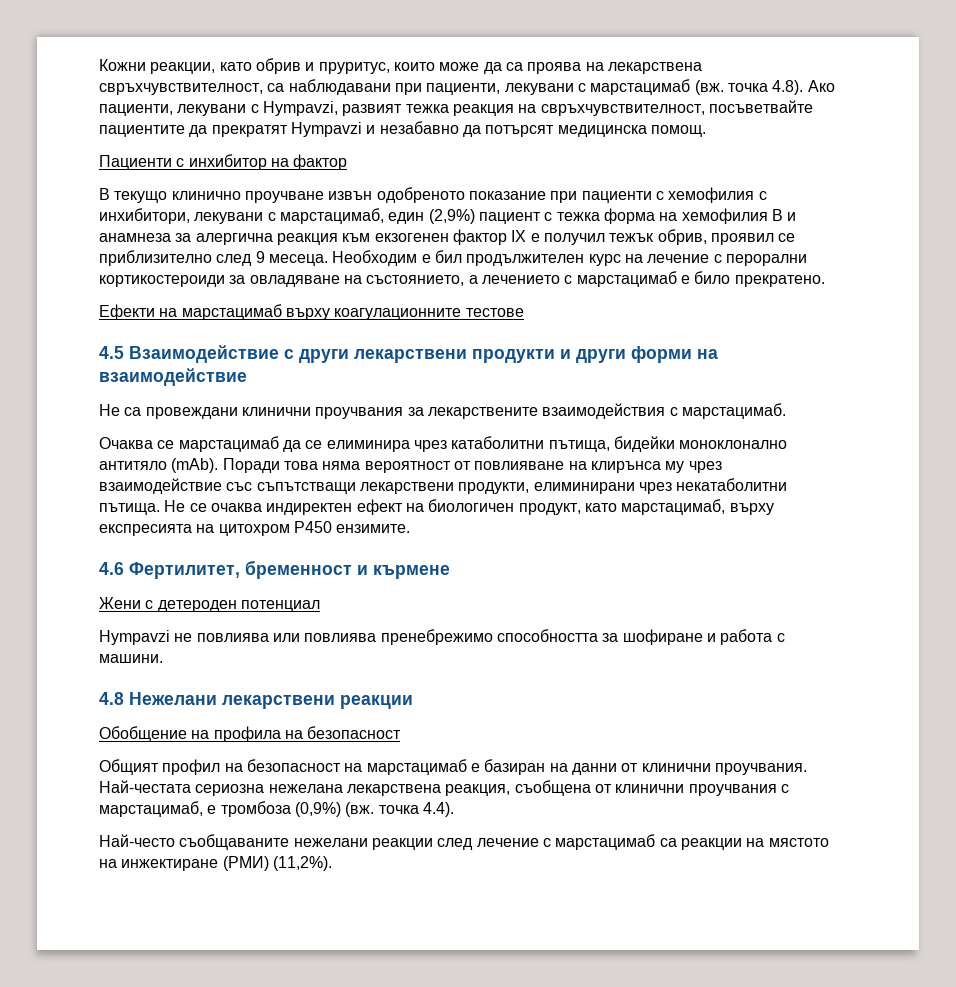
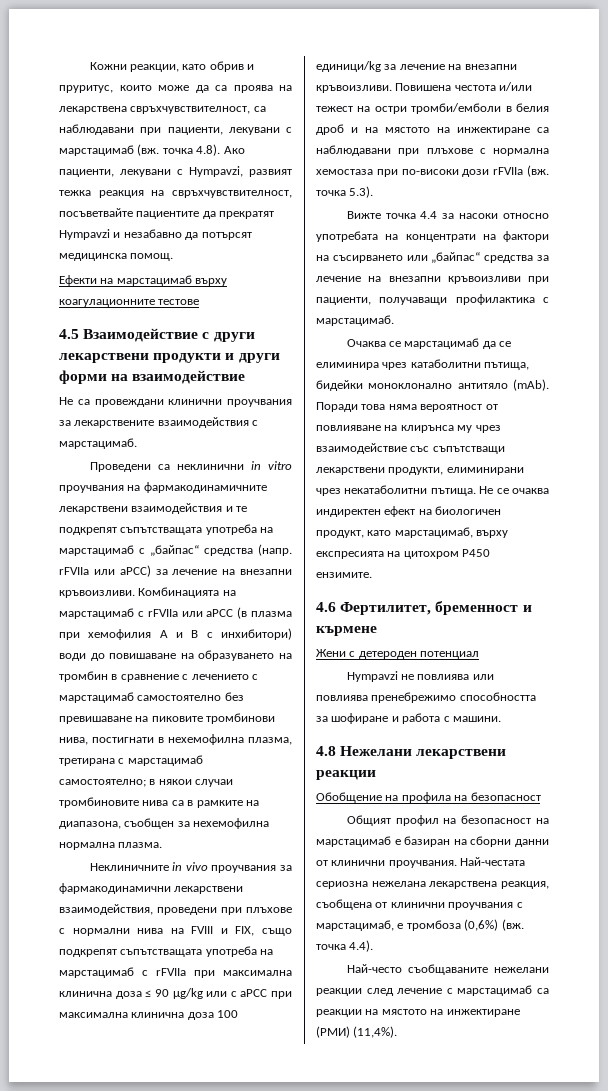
[99,154,348,170] [99,187,767,203] [99,208,797,224] [99,229,796,245] [99,250,807,266] [99,271,825,287] // Пациенти с инхибитор на фактор // В текущо клинично проучване извън одобреното показание при пациенти с хемофилия с инхибитори, лекувани с марстацимаб, един (2,9%) пациент с тежка форма на хемофилия B и анамнеза за алергична реакция към екзогенен фактор IX е получил тежък обрив, проявил се приблизително след 9 месеца. Необходим е бил продължителен курс на лечение с перорални кортикостероиди за овладяване на състоянието, а лечението с марстацимаб е било прекратено. -> (174, 257) none
(786, 411) none -> [89,461,292,472] [59,482,267,493] [59,503,248,514] [59,524,274,535] [59,544,292,556] [59,565,292,577] [59,587,236,598] [59,607,292,619] [59,628,292,640] [59,650,292,661] [59,671,258,682] [59,692,244,703] [59,713,276,724] [59,734,292,745] [59,755,203,766] [59,779,234,787] [59,797,259,808] [59,818,270,829] [59,842,163,850] [89,862,292,873] [59,883,244,894] [59,904,292,915] [59,926,292,936] [59,946,274,957] [59,967,292,978] [59,988,292,999] [59,1010,239,1020] [316,61,517,72] [316,82,533,93] [316,103,549,114] [316,124,549,135] [316,145,549,156] [316,165,549,177] [316,186,374,198] [346,211,549,219] [316,231,549,242] [316,252,549,263] [316,276,549,284] [316,294,549,305] [316,315,394,326] // Проведени са неклинични in vitro проучвания на фармакодинамичните лекарствени взаимодействия и те подкрепят съпътстващата употреба на марстацимаб с „байпас“ средства (напр. rFVIIa или aPCC) за лечение на внезапни кръвоизливи. Комбинацията на марстацимаб с rFVIIa или aPCC (в плазма при хемофилия A и B с инхибитори) води до повишаване на образуването на тромбин в сравнение с лечението с марстацимаб самостоятелно без превишаване на пиковите тромбинови нива, постигнати в нехемофилна плазма, третирана с марстацимаб самостоятелно; в някои случаи тромбиновите нива са в рамките на диапазона, съобщен за нехемофилна нормална плазма. // Неклиничните in vivo проучвания за фармакодинамични лекарствени взаимодействия, проведени при плъхове с нормални нива на FVIII и FIX, също подкрепят съпътстващата употреба на марстацимаб с rFVIIa при максимална клинична доза ≤ 90 μg/kg или с aPCC при максимална клинична доза 100 единици/kg за лечение на внезапни кръвоизливи. Повишена честота и/или тежест на остри тромби/емболи в белия дроб и на мястото на инжектиране са наблюдавани при плъхове с нормална хемостаза при по-високи дози rFVIIa (вж. точка 5.3). // Вижте точка 4.4 за насоки относно употребата на концентрати на фактори на съсирването или „байпас“ средства за лечение на внезапни кръвоизливи при пациенти, получаващи профилактика с марстацимаб.
(568, 767) none -> [470,836,512,847] сборни
[294,802,341,817] (0,9%) -> [464,919,499,931] (0,6%)
[272,856,332,871] (11,2%). -> [353,1026,398,1038] (11,4%).

